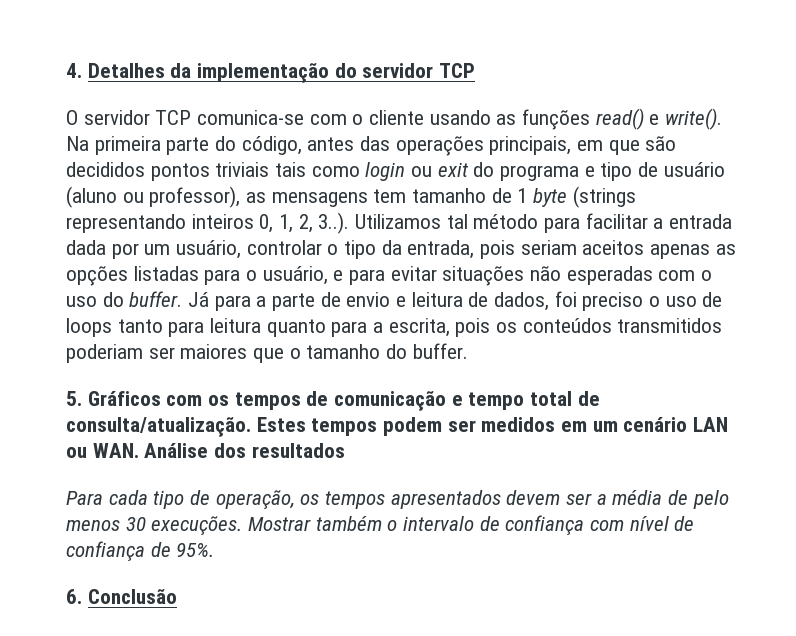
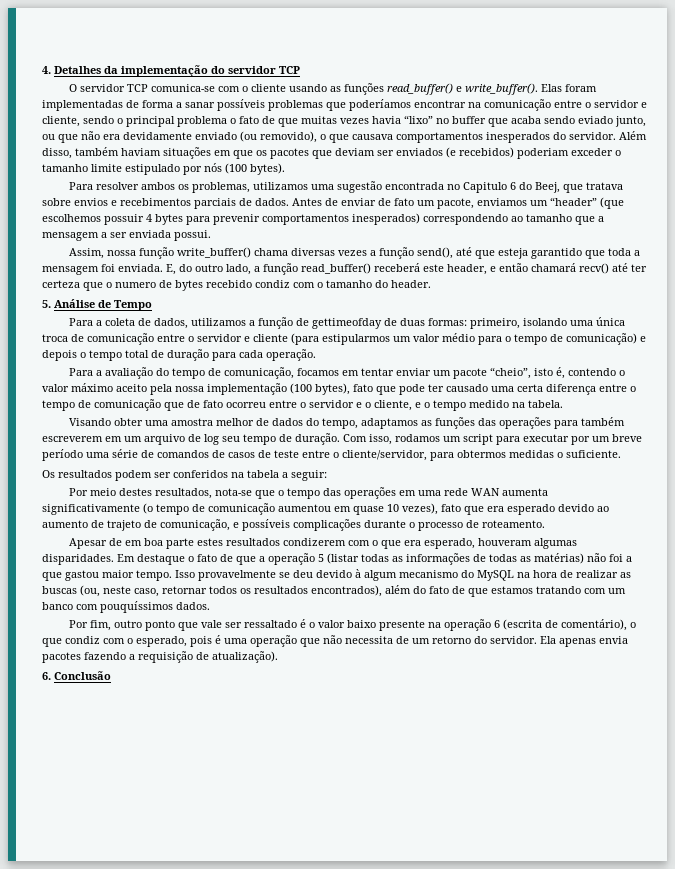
[595,108,723,130] [66,136,677,156] [66,162,725,181] [66,186,636,208] [66,212,733,234] [66,240,736,259] [66,266,713,286] [66,291,723,311] [66,318,723,337] [66,344,285,363] read() e write(). Na primeira parte do código, antes das operações principais, em que são decididos pontos triviais tais como login ou exit do programa e tipo de usuário (aluno ou professor), as mensagens tem tamanho de 1 byte (strings representando inteiros 0, 1, 2, 3..). Utilizamos tal método para facilitar a entrada dada por um usuário, controlar o tipo da entrada, pois seriam aceitos apenas as opções listadas para o usuário, e para evitar situações não esperadas com o uso do buffer. Já para a parte de envio e leitura de dados, foi preciso o uso de loops tanto para leitura quanto para a escrita, pois os conteúdos transmitidos poderiam ser maiores que -> [387,83,598,95] [42,99,647,111] [42,115,646,127] [42,131,647,143] [42,147,621,159] [42,163,285,175] [69,181,624,193] [42,197,624,209] [42,213,604,225] [42,230,211,241] [69,247,641,259] [42,263,647,275] [42,280,315,291] read_buffer() e write_buffer(). Elas foram implementadas de forma a sanar possíveis problemas que poderíamos encontrar na comunicação entre o servidor e cliente, sendo o principal problema o fato de que muitas vezes havia “lixo” no buffer que acaba sendo eviado junto, ou que não era devidamente enviado (ou removido), o que causava comportamentos inesperados do servidor. Além disso, também haviam situações em que os pacotes que deviam ser enviados (e recebidos) poderiam exceder o tamanho limite estipulado por nós (100 bytes). // Para resolver ambos os problemas, utilizamos uma sugestão encontrada no Capitulo 6 do Beej, que tratava sobre envios e recebimentos parciais de dados. Antes de enviar de fato um pacote, enviamos um “header” (que escolhemos possuir 4 bytes para prevenir comportamentos inesperados) correspondendo ao tamanho que a mensagem a ser enviada possui. // Assim, nossa função write_buffer() chama diversas vezes a função send(), até que esteja garantido que toda a mensagem foi enviada. E, do outro lado, a função read_buffer() receberá este header, e então chamará recv() até ter certeza que o numero de bytes recebido condiz com
[412,343,468,359] buffer. -> [391,280,431,288] header.
[87,391,600,411] [66,417,729,437] [66,443,345,458] [66,490,729,509] [66,515,695,535] [66,541,215,561] Gráficos com os tempos de comunicação e tempo total de consulta/atualização. Estes tempos podem ser medidos em um cenário LAN ou WAN. Análise dos resultados // Para cada tipo de operação, os tempos apresentados devem ser a média de pelo menos 30 execuções. Mostrar também o intervalo de confiança com nível de confiança de 95%. -> [54,299,152,311] [69,317,626,329] [42,333,646,345] [42,349,316,361] [69,367,626,379] [42,383,636,395] [42,399,563,411] [69,417,626,429] [42,433,642,445] [42,449,621,461] [42,470,327,481] [69,487,549,499] [42,503,609,515] [42,519,545,531] [69,538,578,549] [42,553,632,565] [42,569,631,581] [42,585,626,597] [42,601,210,613] [69,619,637,631] [42,635,628,647] [42,651,278,663] Análise de Tempo // Para a coleta de dados, utilizamos a função de gettimeofday de duas formas: primeiro, isolando uma única troca de comunicação entre o servidor e cliente (para estipularmos um valor médio para o tempo de comunicação) e depois o tempo total de duração para cada operação. // Para a avaliação do tempo de comunicação, focamos em tentar enviar um pacote “cheio”, isto é, contendo o valor máximo aceito pela nossa implementação (100 bytes), fato que pode ter causado uma certa diferença entre o tempo de comunicação que de fato ocorreu entre o servidor e o cliente, e o tempo medido na tabela. // Visando obter uma amostra melhor de dados do tempo, adaptamos as funções das operações para também escreverem em um arquivo de log seu tempo de duração. Com isso, rodamos um script para executar por um breve período uma série de comandos de casos de teste entre o cliente/servidor, para obtermos medidas o suficiente. // Os resultados podem ser conferidos na tabela a seguir: // Por meio destes resultados, nota-se que o tempo das operações em uma rede WAN aumenta significativamente (o tempo de comunicação aumentou em quase 10 vezes), fato que era esperado devido ao aumento de trajeto de comunicação, e possíveis complicações durante o processo de roteamento. // Apesar de em boa parte estes resultados condizerem com o que era esperado, houveram algumas disparidades. Em destaque o fato de que a operação 5 (listar todas as informações de todas as matérias) não foi a que gastou maior tempo. Isso provavelmente se deu devido à algum mecanismo do MySQL na hora de realizar as buscas (ou, neste caso, retornar todos os resultados encontrados), além do fato de que estamos tratando com um banco com pouquíssimos dados. // Por fim, outro ponto que vale ser ressaltado é o valor baixo presente na operação 6 (escrita de comentário), o que condiz com o esperado, pois é uma operação que não necessita de um retorno do servidor. Ela apenas envia pacotes fazendo a requisição de atualização).

